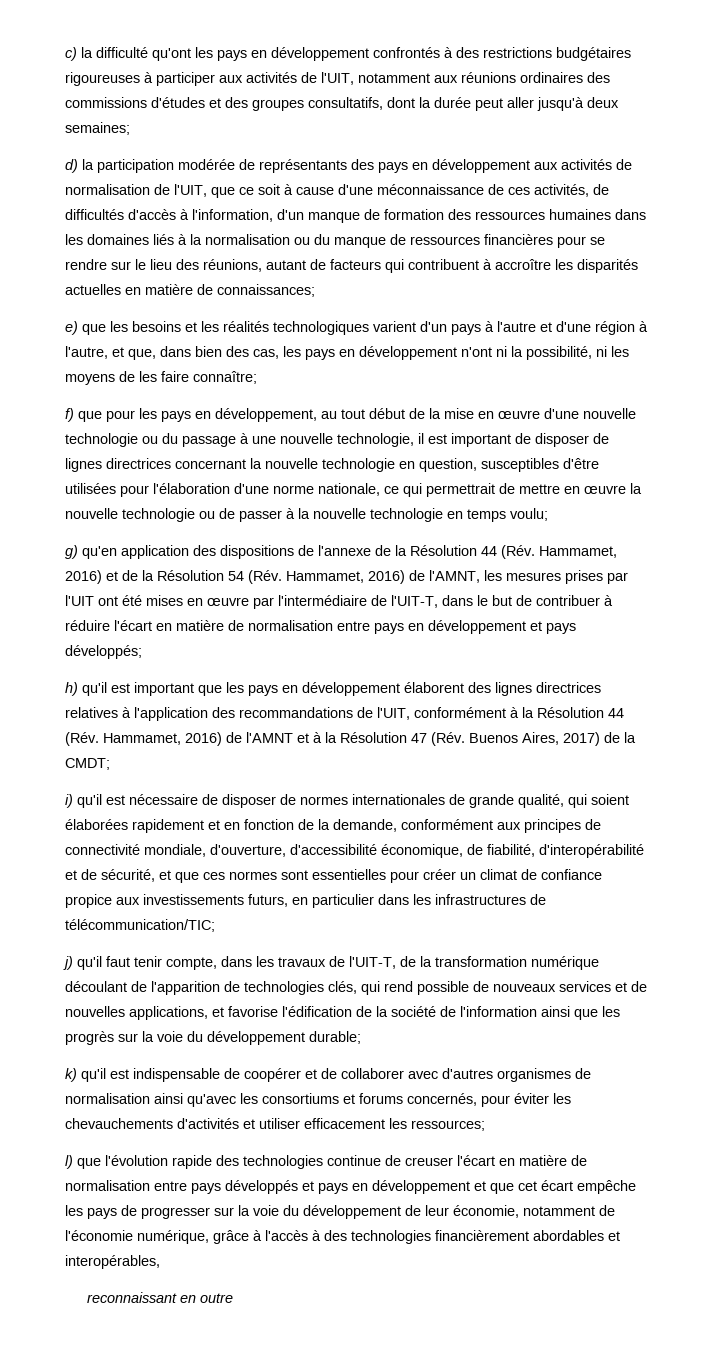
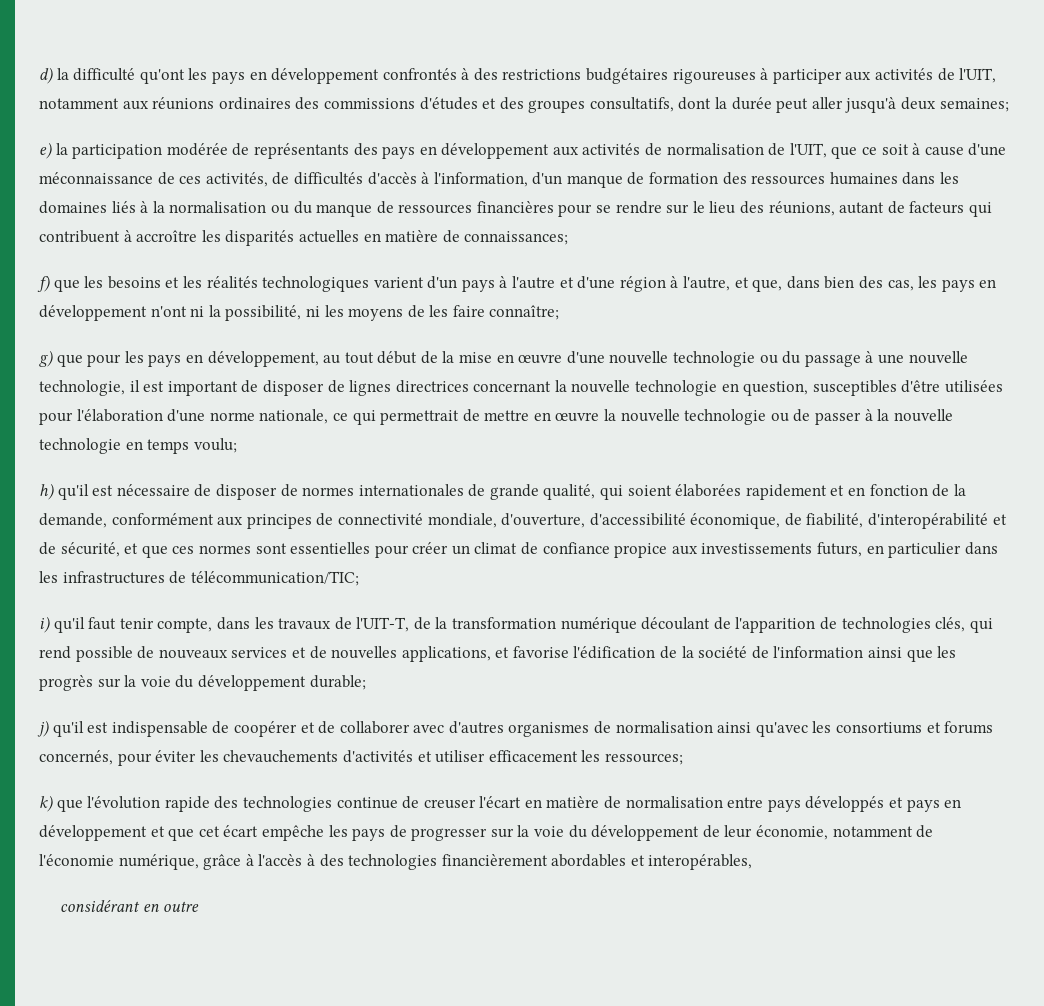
[65,47,77,61] c) -> [39,67,53,84] d)
[65,159,78,173] d) -> [39,142,52,159] e)
[65,321,78,335] e) -> [37,275,50,292] f)
[65,408,74,422] f) -> [39,350,53,367] g)
[65,545,617,559] [65,570,628,584] [65,595,613,609] [65,620,576,634] [65,645,142,659] [65,682,601,696] [65,707,624,721] [65,732,636,746] [65,758,110,770] [65,794,73,808] g) qu'en application des dispositions de l'annexe de la Résolution 44 (Rév. Hammamet, 2016) et de la Résolution 54 (Rév. Hammamet, 2016) de l'AMNT, les mesures prises par l'UIT ont été mises en œuvre par l'intermédiaire de l'UIT-T, dans le but de contribuer à réduire l'écart en matière de normalisation entre pays en développement et pays développés; // h) qu'il est important que les pays en développement élaborent des lignes directrices relatives à l'application des recommandations de l'UIT, conformément à la Résolution 44 (Rév. Hammamet, 2016) de l'AMNT et à la Résolution 47 (Rév. Buenos Aires, 2017) de la CMDT; // i) -> [39,483,54,500] h)
[63,956,73,970] j) -> [39,616,50,633] i)
[65,1068,77,1082] k) -> [37,720,49,737] j)
[65,1155,73,1169] l) -> [39,795,53,812] k)
[87,1292,178,1303] reconnaissant -> [60,900,141,912] considérant

